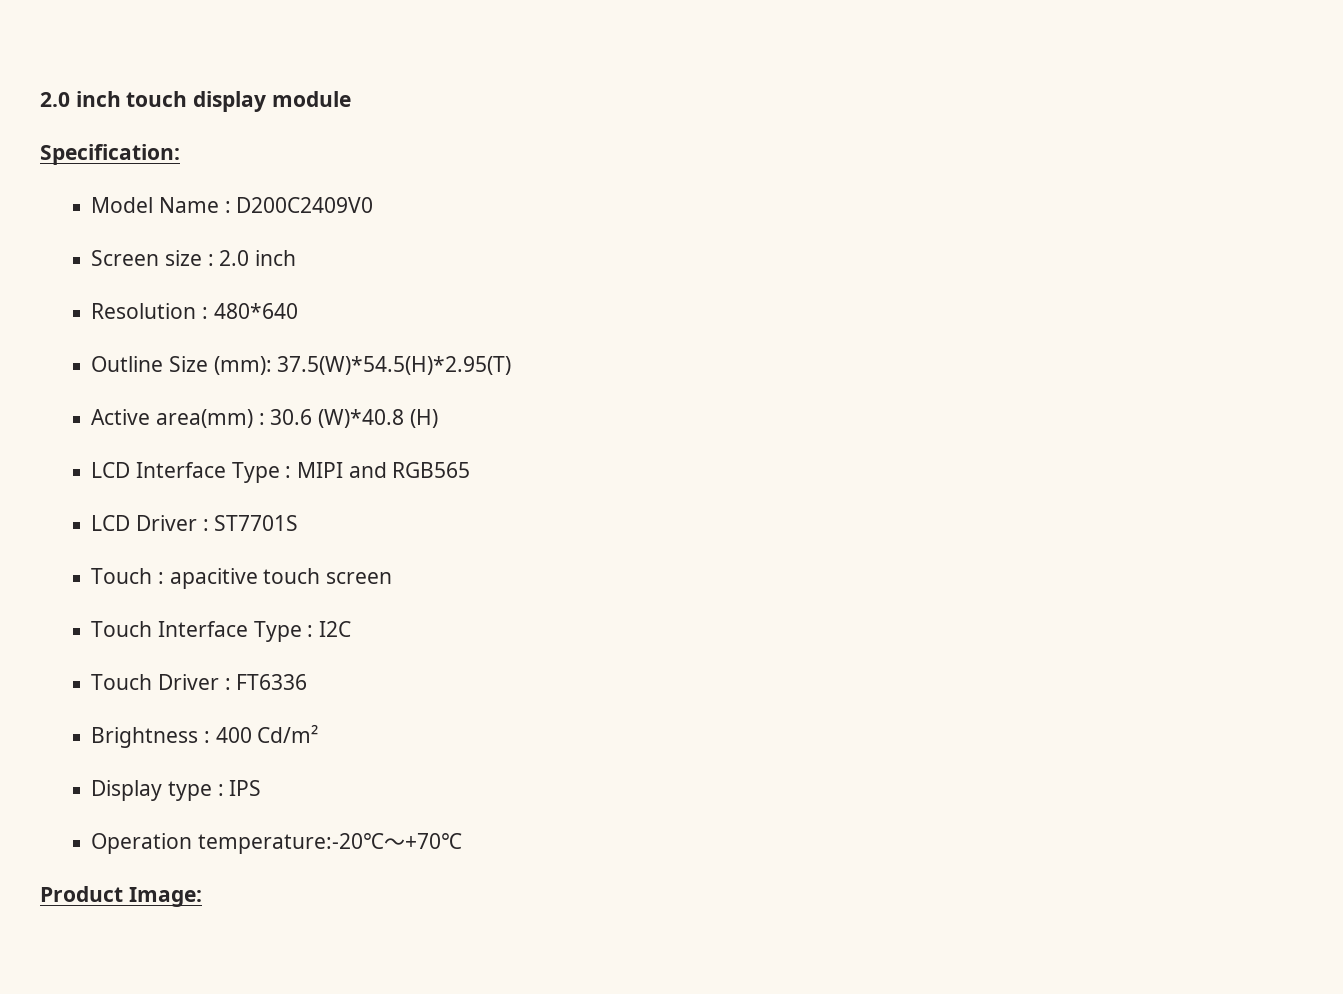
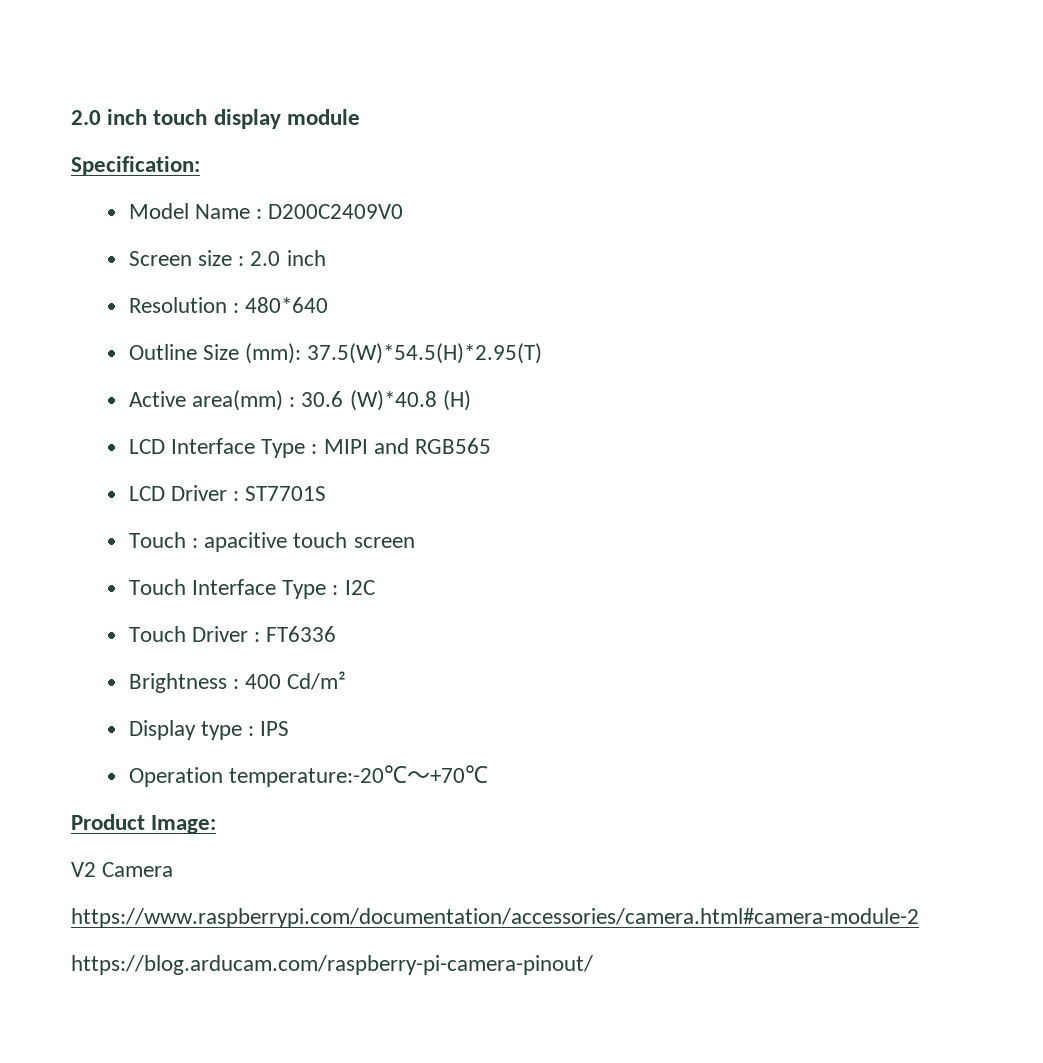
(202, 897) none -> [71,862,174,877] [71,908,919,928] [71,955,593,975] // V2 Camera // https://www.raspberrypi.com/documentation/accessories/camera.html#camera-module-2 // https://blog.arducam.com/raspberry-pi-camera-pinout/

